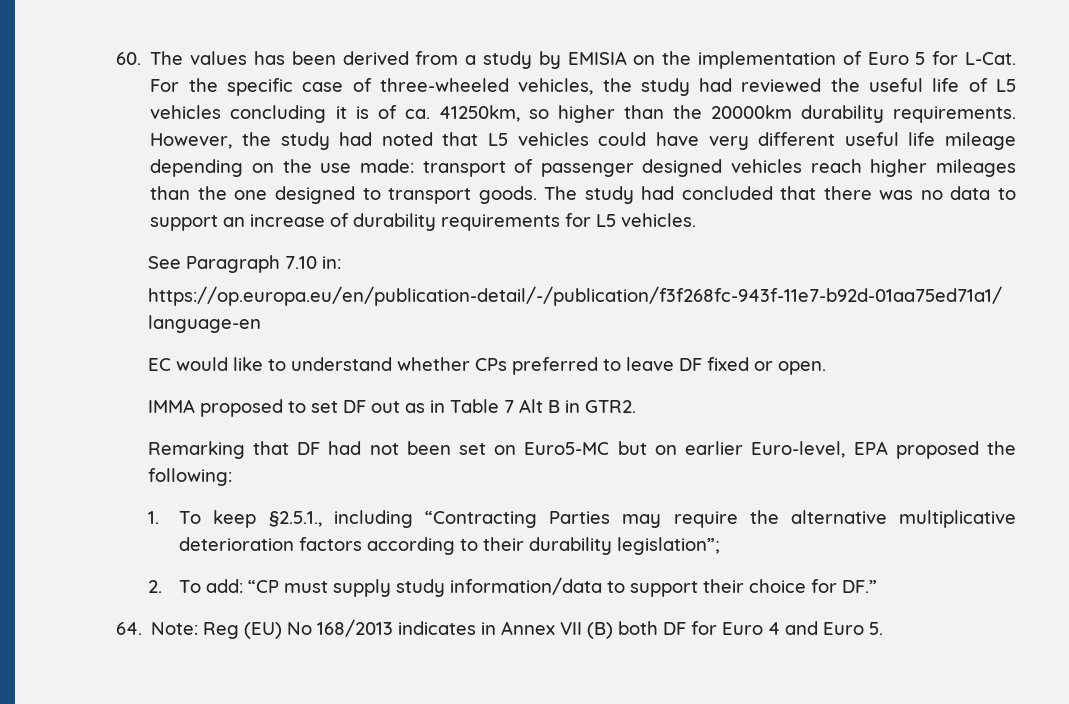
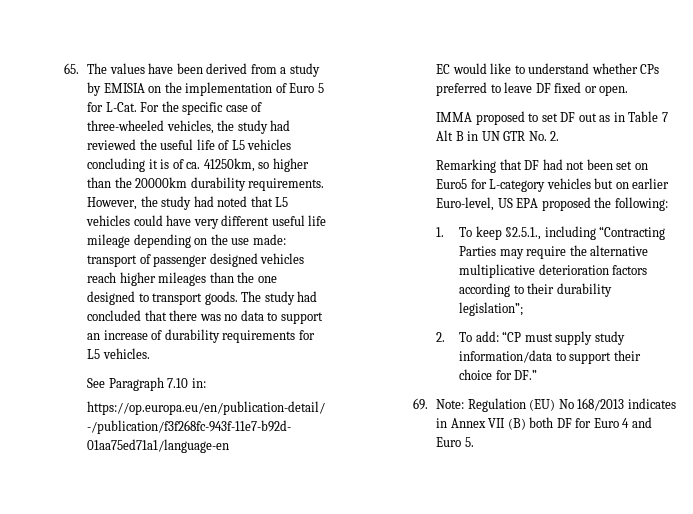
[116,52,142,65] 60. -> [63,63,79,74] 65.
[254,51,286,65] has -> [148,63,174,74] have
[584,400,636,413] GTR2. -> [481,131,560,141] UN GTR No. 2.
[524,442,610,455] Euro5-MC -> [436,178,591,192] Euro5 for L-category vehicles
(846, 449) none -> [497,198,513,208] US
[116,622,240,639] 64. Note: Reg -> [412,398,526,412] 69. Note: Regulation

